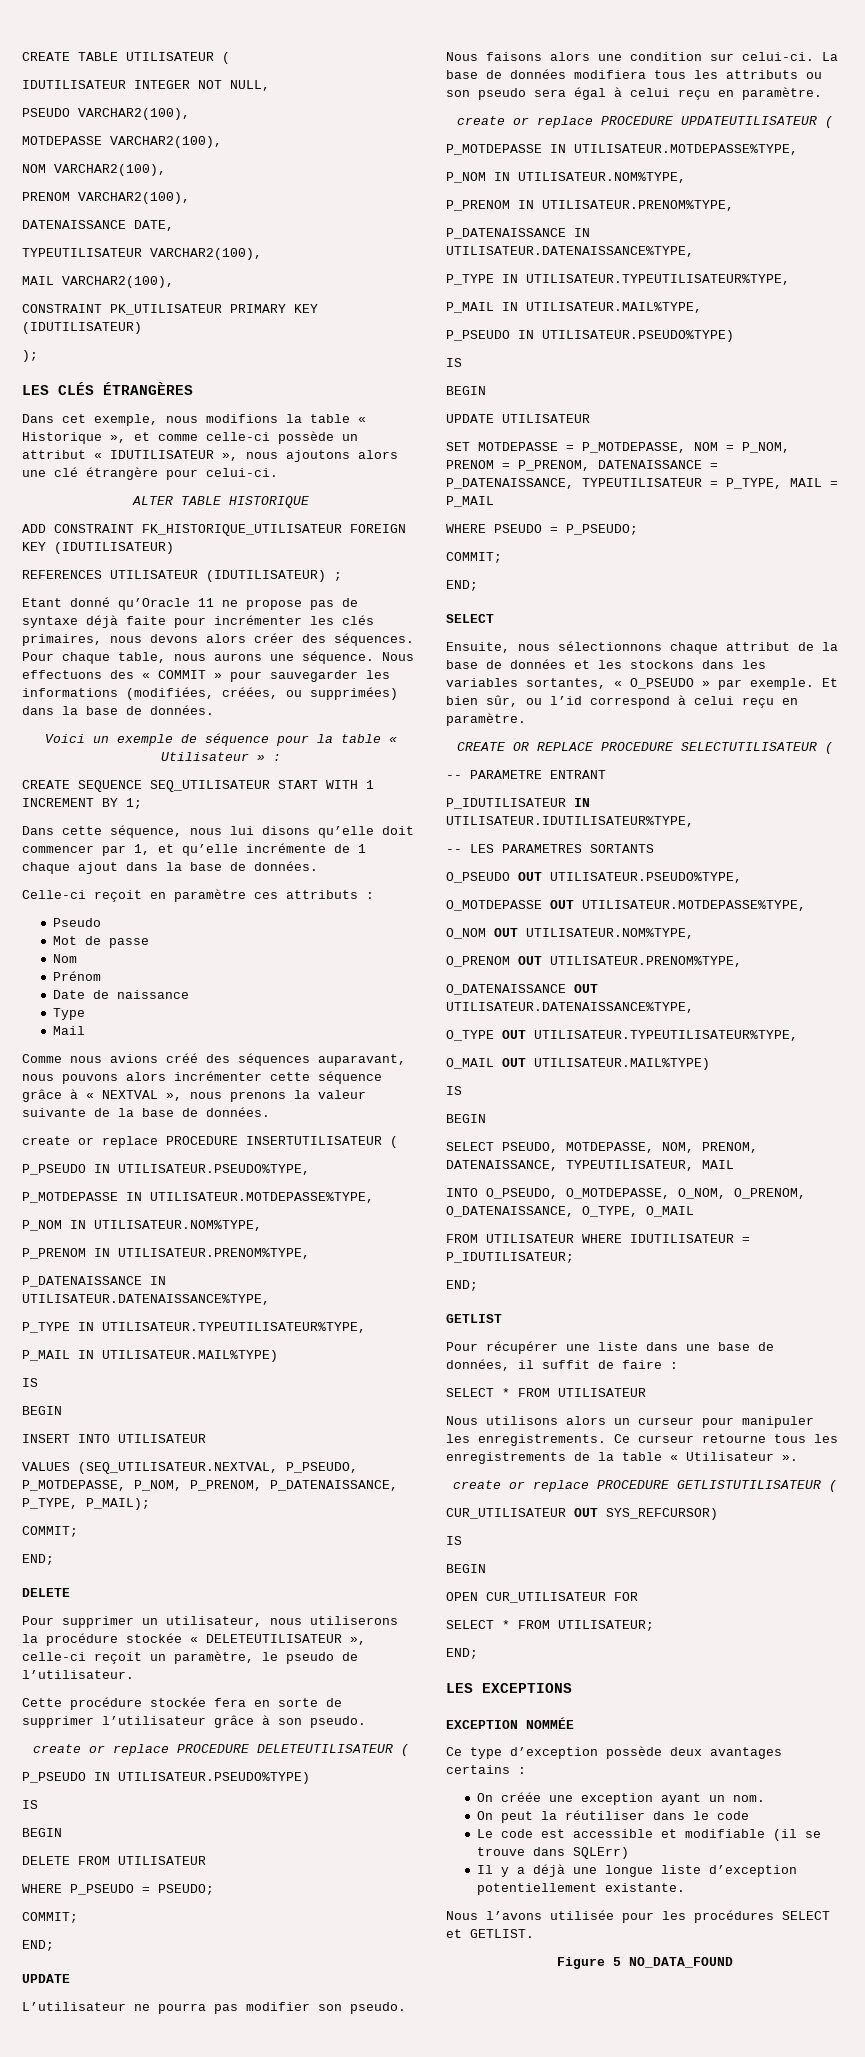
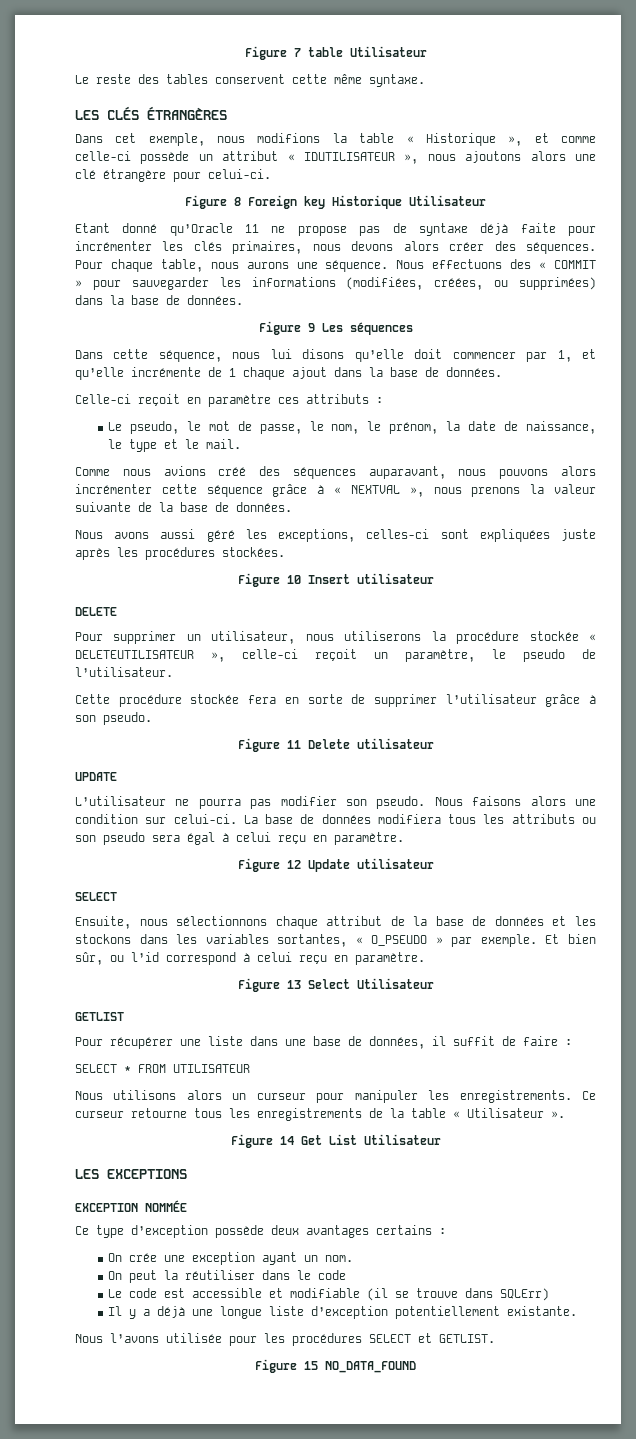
[22,52,230,64] [22,80,270,91] [22,108,190,120] [22,136,222,148] [22,164,166,176] [22,192,190,204] [22,220,174,231] [22,248,262,260] [22,276,174,288] [22,304,318,315] [22,322,142,334] [22,350,38,362] CREATE TABLE UTILISATEUR ( // IDUTILISATEUR INTEGER NOT NULL, // PSEUDO VARCHAR2(100), // MOTDEPASSE VARCHAR2(100), // NOM VARCHAR2(100), // PRENOM VARCHAR2(100), // DATENAISSANCE DATE, // TYPEUTILISATEUR VARCHAR2(100), // MAIL VARCHAR2(100), // CONSTRAINT PK_UTILISATEUR PRIMARY KEY (IDUTILISATEUR) // ); -> [244,46,427,60] [75,74,425,87] Figure 7 table Utilisateur // Le reste des tables conservent cette même syntaxe.
[131,496,309,508] [22,524,406,536] [22,542,174,554] [22,570,342,582] ALTER TABLE HISTORIQUE // ADD CONSTRAINT FK_HISTORIQUE_UTILISATEUR FOREIGN KEY (IDUTILISATEUR) // REFERENCES UTILISATEUR (IDUTILISATEUR) ; -> [185,195,486,209] Figure 8 Foreign key Historique Utilisateur
[44,733,397,746] [160,752,281,761] [22,780,374,792] [22,798,142,809] Voici un exemple de séquence pour la table « Utilisateur » : // CREATE SEQUENCE SEQ_UTILISATEUR START WITH 1 INCREMENT BY 1; -> [258,321,413,335] Figure 9 Les séquences
[52,918,101,927] [52,936,149,948] [52,954,77,963] [52,971,101,981] [52,990,189,999] [52,1008,85,1020] [52,1026,85,1035] Pseudo // Mot de passe // Nom // Prénom // Date de naissance // Type // Mail -> [107,421,596,434] [107,439,241,452] Le pseudo, le mot de passe, le nom, le prénom, la date de naissance, le type et le mail.
[22,1136,398,1148] [22,1164,310,1175] [22,1192,374,1203] [22,1220,262,1231] [22,1248,310,1259] [22,1276,166,1287] [22,1294,270,1305] [22,1322,366,1333] [22,1350,278,1362] [22,1378,38,1387] [22,1406,62,1415] [22,1434,206,1443] [22,1462,358,1474] [22,1480,398,1491] [22,1498,150,1510] [22,1526,78,1537] [22,1554,54,1565] create or replace PROCEDURE INSERTUTILISATEUR ( // P_PSEUDO IN UTILISATEUR.PSEUDO%TYPE, // P_MOTDEPASSE IN UTILISATEUR.MOTDEPASSE%TYPE, // P_NOM IN UTILISATEUR.NOM%TYPE, // P_PRENOM IN UTILISATEUR.PRENOM%TYPE, // P_DATENAISSANCE IN UTILISATEUR.DATENAISSANCE%TYPE, // P_TYPE IN UTILISATEUR.TYPEUTILISATEUR%TYPE, // P_MAIL IN UTILISATEUR.MAIL%TYPE) // IS // BEGIN // INSERT INTO UTILISATEUR // VALUES (SEQ_UTILISATEUR.NEXTVAL, P_PSEUDO, P_MOTDEPASSE, P_NOM, P_PRENOM, P_DATENAISSANCE, P_TYPE, P_MAIL); // COMMIT; // END; -> [75,529,596,542] [75,547,285,560] [237,573,434,587] Nous avons aussi géré les exceptions, celles-ci sont expliquées juste après les procédures stockées. // Figure 10 Insert utilisateur
[32,1744,409,1756] [22,1772,310,1784] [22,1800,38,1809] [22,1828,62,1837] [22,1856,206,1865] [22,1884,214,1895] [22,1912,78,1923] [22,1940,54,1951] create or replace PROCEDURE DELETEUTILISATEUR ( // P_PSEUDO IN UTILISATEUR.PSEUDO%TYPE) // IS // BEGIN // DELETE FROM UTILISATEUR // WHERE P_PSEUDO = PSEUDO; // COMMIT; // END; -> [237,738,434,752] Figure 11 Delete utilisateur
[456,116,833,128] [446,144,798,155] [446,172,686,183] [446,200,734,211] [446,228,590,239] [446,246,694,257] [446,274,790,285] [446,302,702,313] [446,330,734,342] [446,358,462,367] [446,386,486,395] [446,414,590,423] [446,442,790,453] [446,460,718,471] [446,478,838,489] [446,496,494,507] [446,524,638,535] [446,552,502,563] [446,580,478,591] create or replace PROCEDURE UPDATEUTILISATEUR ( // P_MOTDEPASSE IN UTILISATEUR.MOTDEPASSE%TYPE, // P_NOM IN UTILISATEUR.NOM%TYPE, // P_PRENOM IN UTILISATEUR.PRENOM%TYPE, // P_DATENAISSANCE IN UTILISATEUR.DATENAISSANCE%TYPE, // P_TYPE IN UTILISATEUR.TYPEUTILISATEUR%TYPE, // P_MAIL IN UTILISATEUR.MAIL%TYPE, // P_PSEUDO IN UTILISATEUR.PSEUDO%TYPE) // IS // BEGIN // UPDATE UTILISATEUR // SET MOTDEPASSE = P_MOTDEPASSE, NOM = P_NOM, PRENOM = P_PRENOM, DATENAISSANCE = P_DATENAISSANCE, TYPEUTILISATEUR = P_TYPE, MAIL = P_MAIL // WHERE PSEUDO = P_PSEUDO; // COMMIT; // END; -> [237,858,434,872] Figure 12 Update utilisateur
[456,742,833,754] [446,770,606,779] [446,798,590,809] [446,816,694,827] [446,844,654,853] [446,872,742,883] [446,900,806,911] [446,928,694,939] [446,956,742,967] [446,984,598,995] [446,1002,694,1013] [446,1030,798,1041] [446,1058,710,1070] [446,1086,462,1095] [446,1114,486,1123] [446,1142,758,1153] [446,1160,734,1171] [446,1188,806,1199] [446,1206,694,1217] [446,1234,750,1243] [446,1252,574,1263] [446,1280,478,1291] CREATE OR REPLACE PROCEDURE SELECTUTILISATEUR ( // -- PARAMETRE ENTRANT // P_IDUTILISATEUR IN UTILISATEUR.IDUTILISATEUR%TYPE, // -- LES PARAMETRES SORTANTS // O_PSEUDO OUT UTILISATEUR.PSEUDO%TYPE, // O_MOTDEPASSE OUT UTILISATEUR.MOTDEPASSE%TYPE, // O_NOM OUT UTILISATEUR.NOM%TYPE, // O_PRENOM OUT UTILISATEUR.PRENOM%TYPE, // O_DATENAISSANCE OUT UTILISATEUR.DATENAISSANCE%TYPE, // O_TYPE OUT UTILISATEUR.TYPEUTILISATEUR%TYPE, // O_MAIL OUT UTILISATEUR.MAIL%TYPE) // IS // BEGIN // SELECT PSEUDO, MOTDEPASSE, NOM, PRENOM, DATENAISSANCE, TYPEUTILISATEUR, MAIL // INTO O_PSEUDO, O_MOTDEPASSE, O_NOM, O_PRENOM, O_DATENAISSANCE, O_TYPE, O_MAIL // FROM UTILISATEUR WHERE IDUTILISATEUR = P_IDUTILISATEUR; // END; -> [237,978,434,992] Figure 13 Select Utilisateur
[452,1480,837,1492] [446,1508,718,1520] [446,1536,462,1545] [446,1564,486,1573] [446,1592,638,1603] [446,1620,654,1631] [446,1648,478,1659] create or replace PROCEDURE GETLISTUTILISATEUR ( // CUR_UTILISATEUR OUT SYS_REFCURSOR) // IS // BEGIN // OPEN CUR_UTILISATEUR FOR // SELECT * FROM UTILISATEUR; // END; -> [230,1134,441,1148] Figure 14 Get List Utilisateur
[500,1792,541,1802] créée -> [128,1253,157,1262] crée
[612,1957,621,1966] 5 -> [304,1361,318,1370] 15

